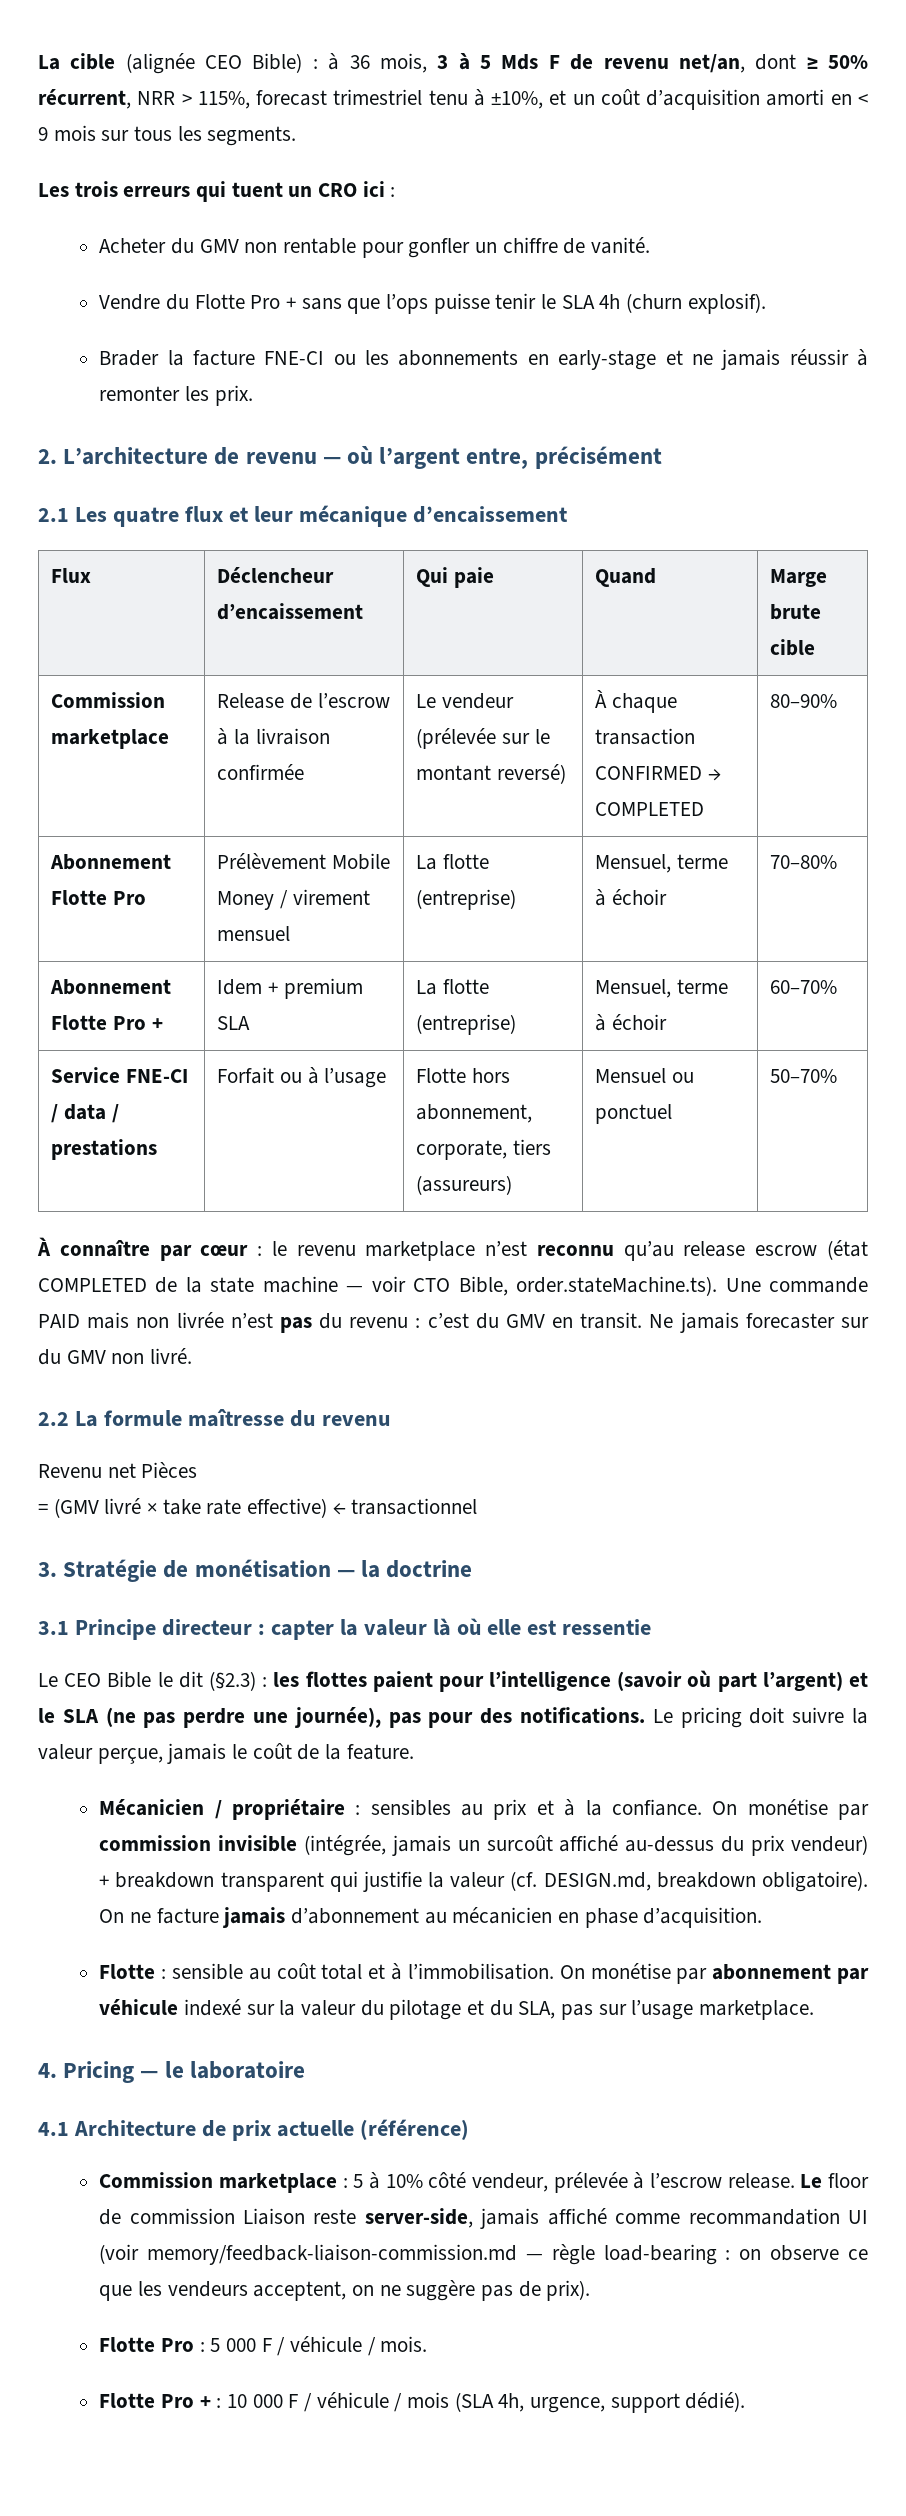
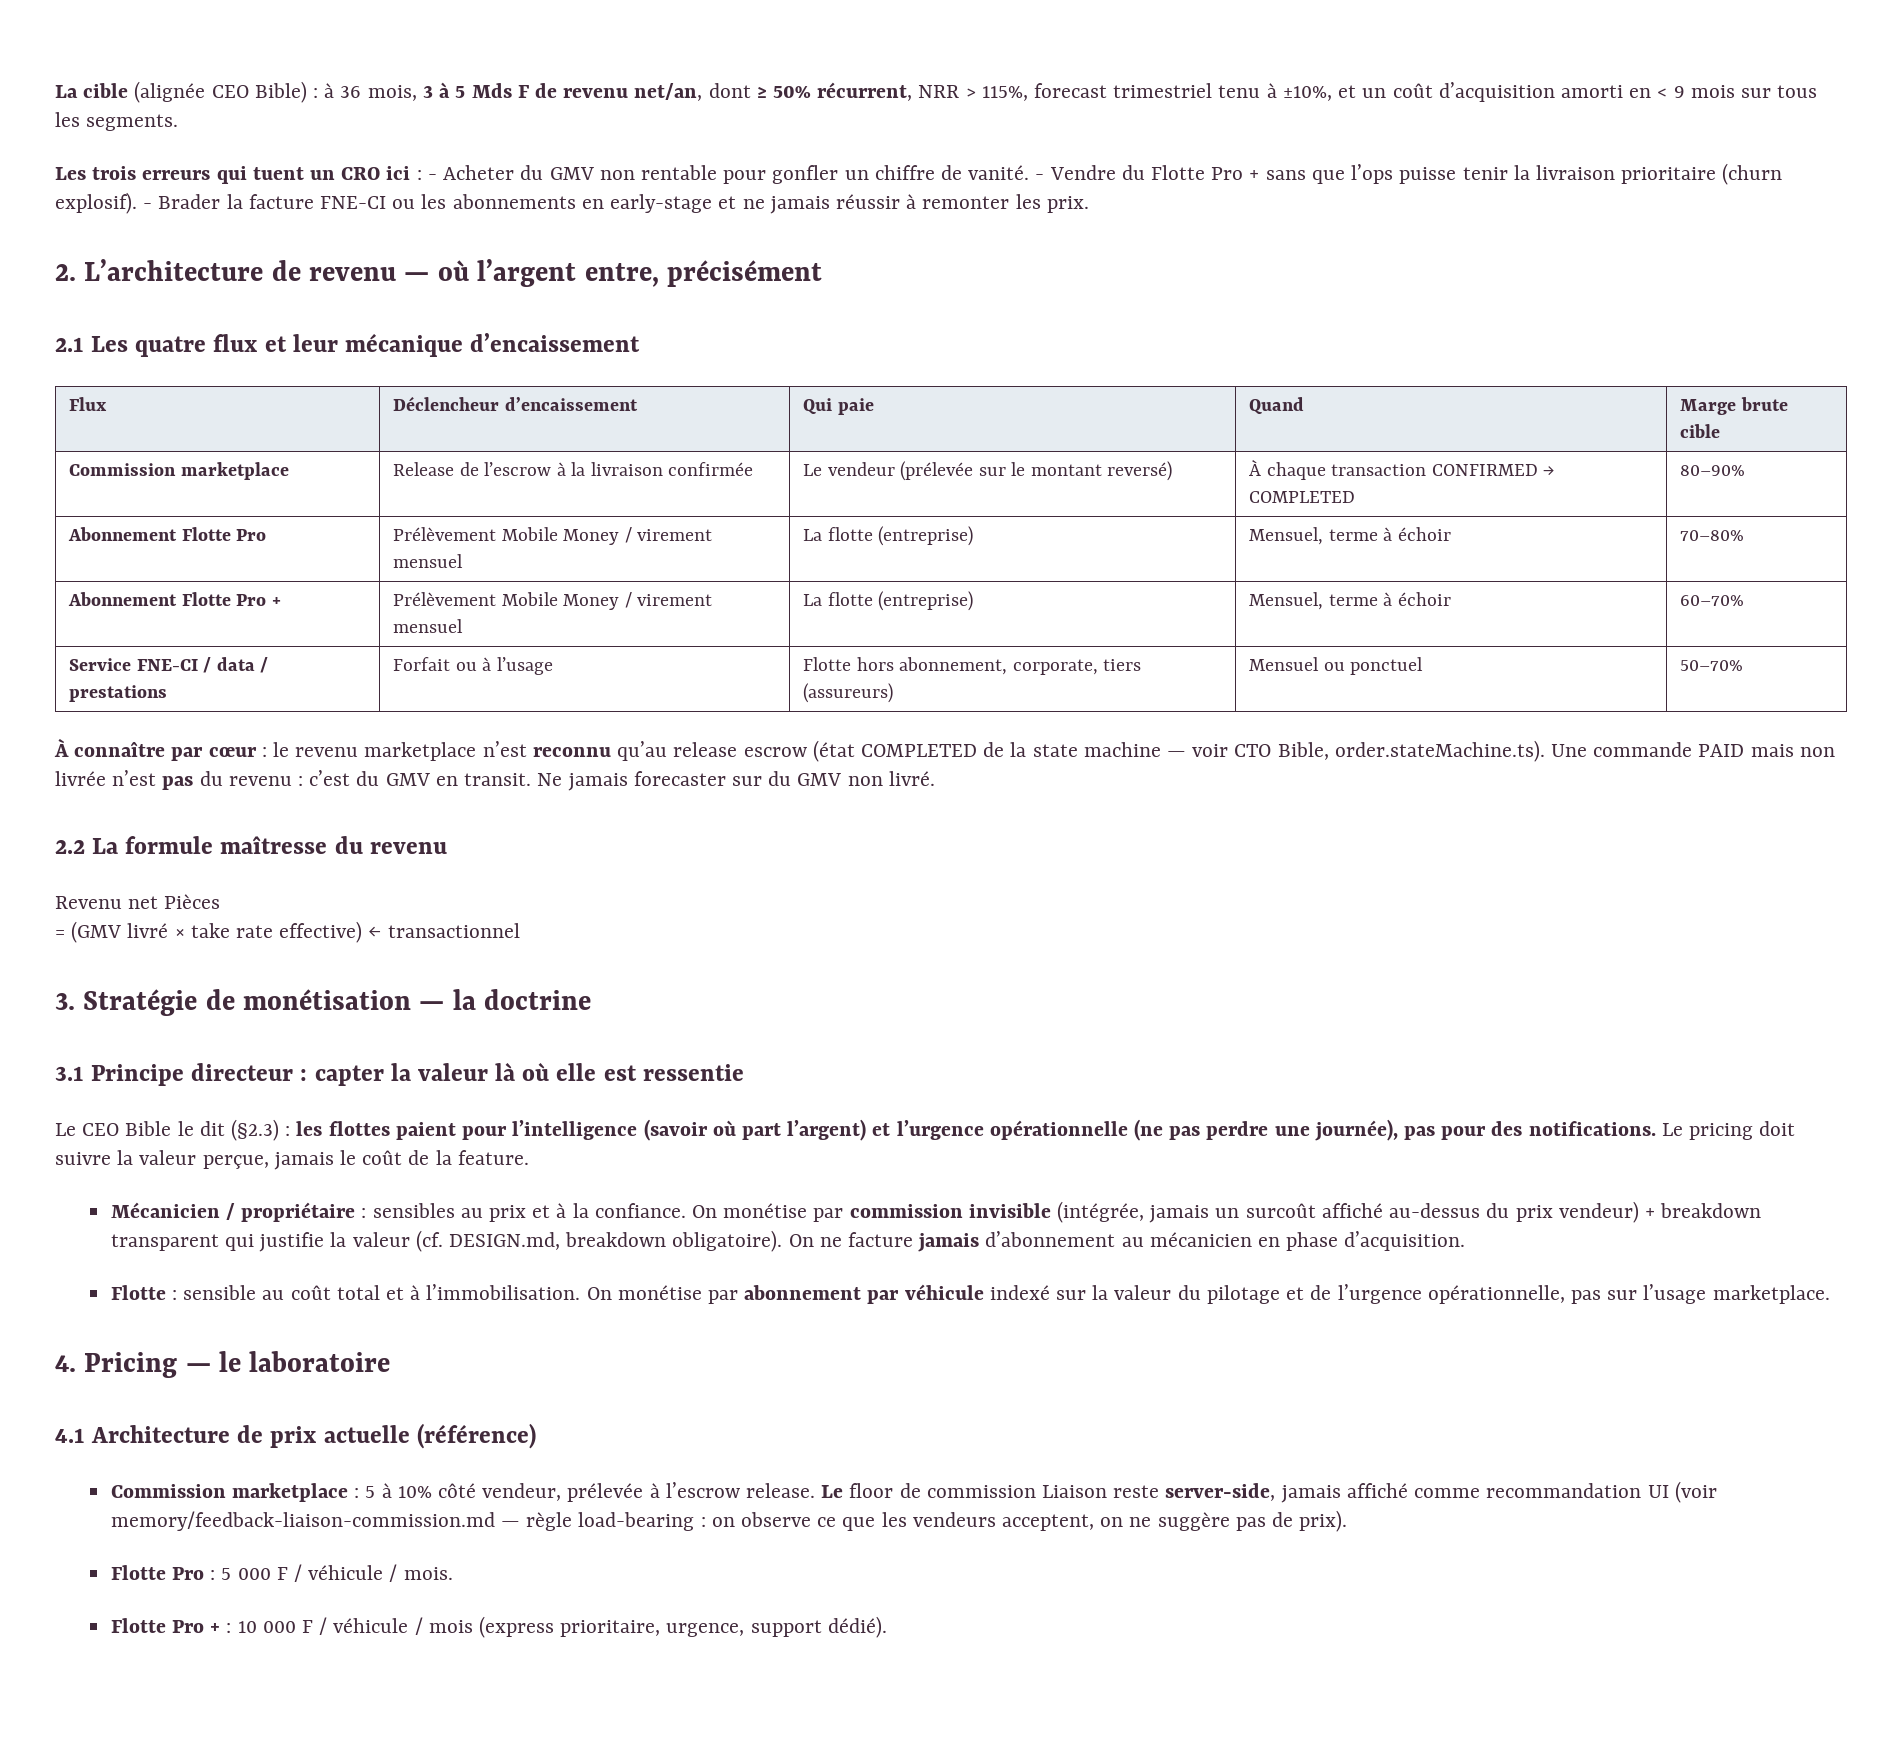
(396, 192) // -> [427,174,437,180] -
(650, 245) // -> [1035,174,1045,180] -
[540,294,621,309] le SLA 4h -> [1513,165,1717,184] la livraison prioritaire
(766, 303) // -> [143,203,153,209] -
[217,978,363,999] [217,1016,251,1030] Idem + premium SLA -> [393,592,713,610] [393,619,464,633] Prélèvement Mobile Money / virement mensuel
[38,1708,99,1723] le SLA -> [896,1120,1128,1140] l’urgence opérationnelle
[489,2000,556,2019] du SLA, -> [1310,1284,1565,1304] de l’urgence opérationnelle,
[454,2392,525,2412] (SLA 4h, -> [479,1616,661,1638] (express prioritaire,

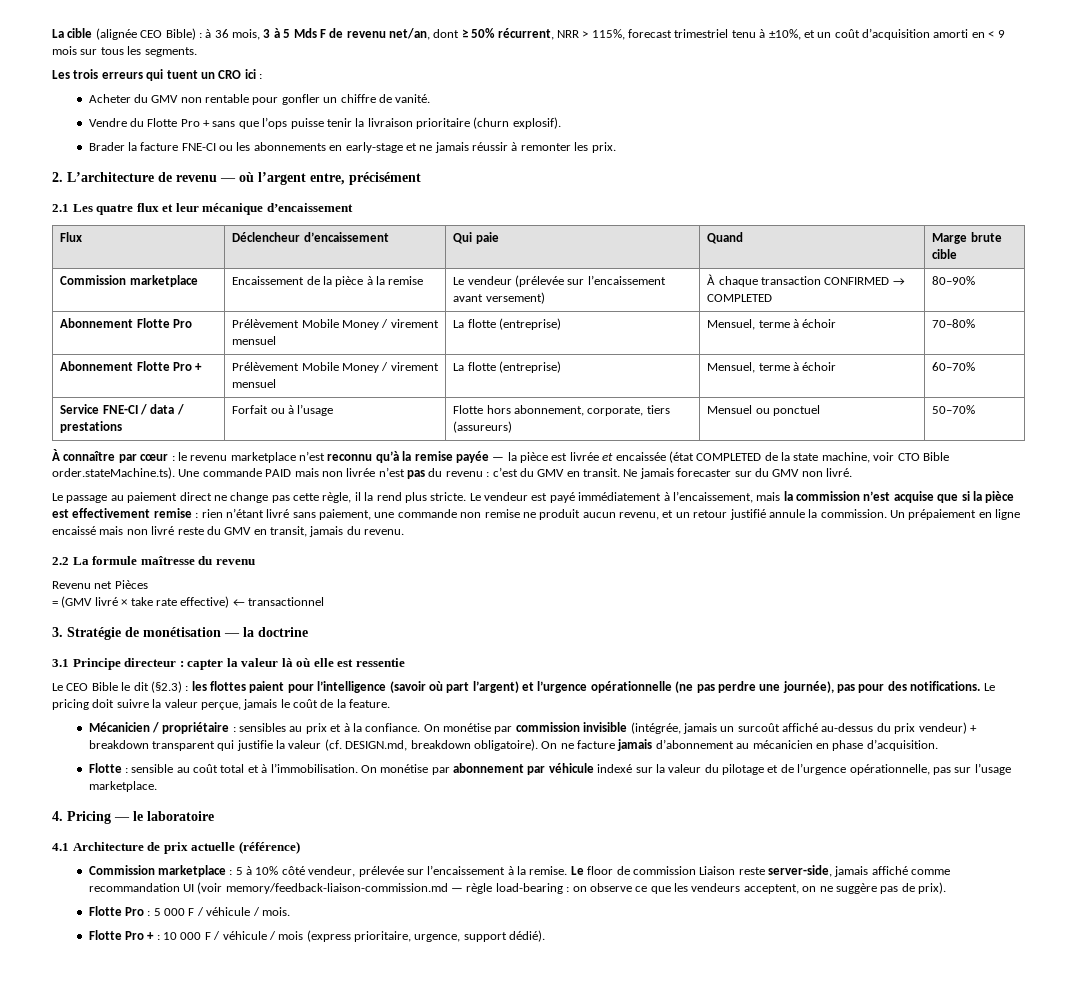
[427,174,437,180] - -> (262, 76) //
[1035,174,1045,180] - -> (431, 98) //
[143,203,153,209] - -> (561, 123) //
[393,462,754,476] Release de l’escrow à la livraison confirmée -> [232,276,424,287] Encaissement de la pièce à la remise
[1011,461,1173,481] le montant reversé) -> [587,275,666,285] [453,292,545,304] l’encaissement avant versement)
[617,741,807,761] qu’au release escrow -> [375,451,666,463] qu’à la remise payée — la pièce est livrée et encaissée
[1083,742,1186,757] machine — -> [821,452,870,463] machine,
[1277,742,1329,760] Bible, -> [922,452,949,461] Bible
(935, 778) none -> [52,491,1015,503] [52,508,1021,520] [52,526,405,537] // Le passage au paiement direct ne change pas cette règle, il la rend plus stricte. Le vendeur est payé immédiatement à l’encaissement, mais la commission n’est acquise que si la pièce est effectivement remise : rien n’étant livré sans paiement, une commande non remise ne produit aucun revenu, et un retour justifié annule la commission. Un prépaiement en ligne encaissé mais non livré reste du GMV en transit, jamais du revenu.
[649,1482,816,1498] à l’escrow release. -> [406,865,568,875] sur l’encaissement à la remise.

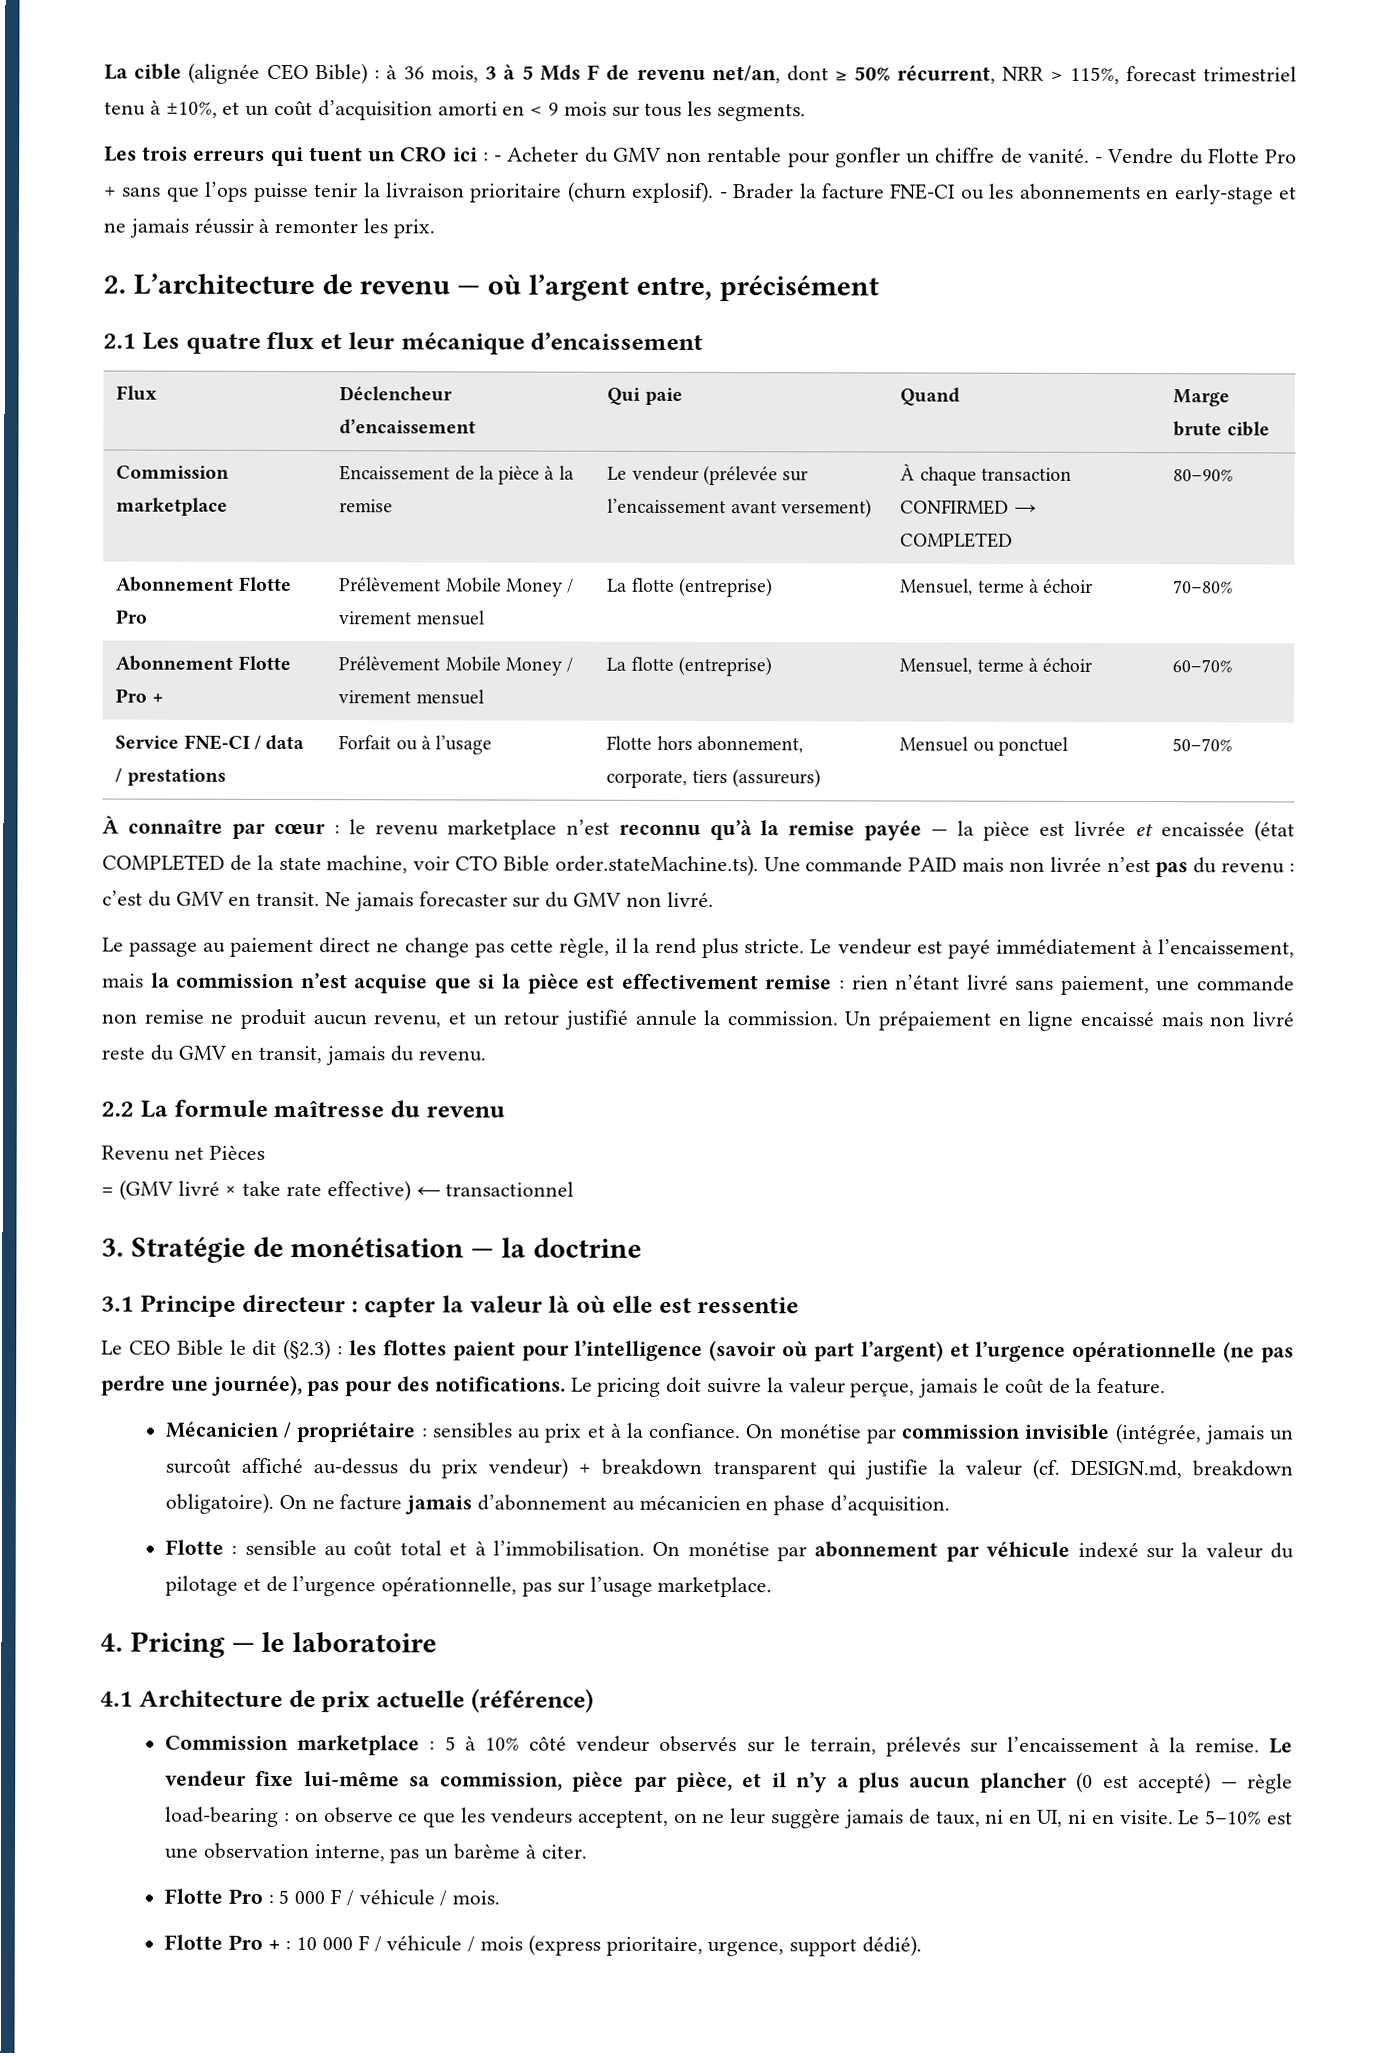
(262, 76) // -> [494,155,503,162] -
(431, 98) // -> [1095,156,1104,163] -
(561, 123) // -> [719,192,728,199] -
[308,866,404,877] vendeur, prélevée -> [576,1735,961,1757] vendeur observés sur le terrain, prélevés
[587,865,951,877] [88,882,448,894] floor de commission Liaison reste server-side, jamais affiché comme recommandation UI (voir memory/feedback-liaison-commission.md -> [164,1770,1212,1794] vendeur fixe lui-même sa commission, pièce par pièce, et il n’y a plus aucun plancher (0 est accepté)
[835,882,947,894] suggère pas de prix). -> [730,1808,1293,1829] [163,1842,588,1864] leur suggère jamais de taux, ni en UI, ni en visite. Le 5–10% est une observation interne, pas un barème à citer.

